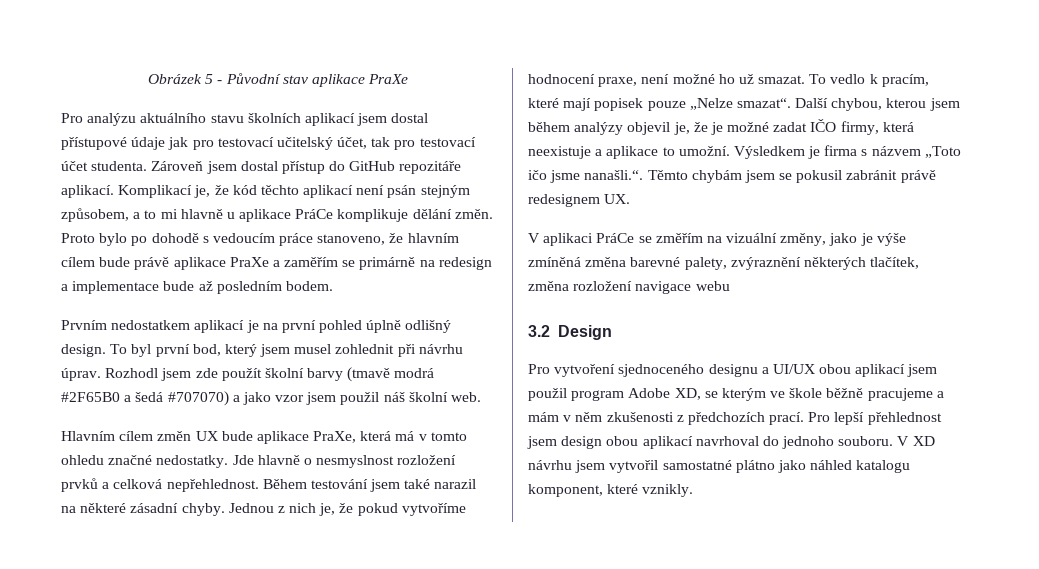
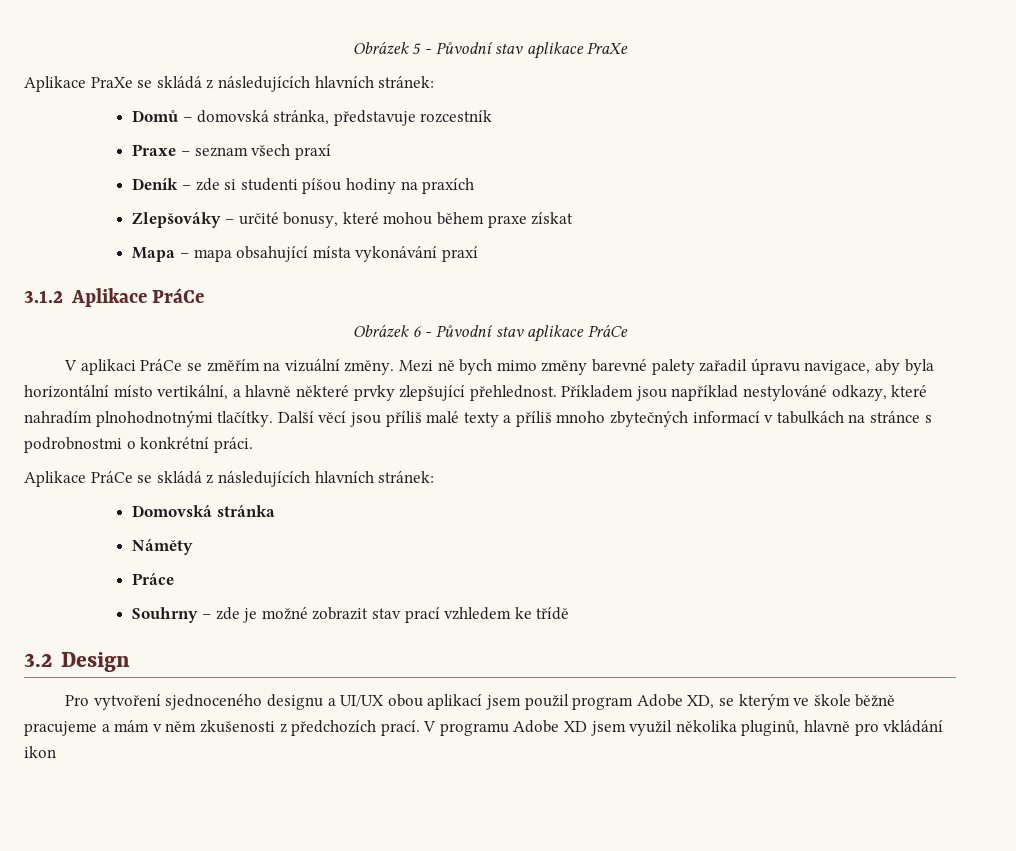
[61,113,429,126] [61,137,476,150] [61,161,462,174] [61,185,470,198] [61,208,493,222] [61,233,459,246] [61,257,492,270] [61,281,333,294] [61,320,452,333] [61,344,463,357] [61,367,435,382] [61,391,482,406] [61,431,467,444] [61,455,457,468] [61,478,477,492] [61,503,466,516] [528,74,929,87] [528,98,960,111] [528,119,914,135] [528,145,961,159] [528,170,936,183] [528,194,631,207] Pro analýzu aktuálního stavu školních aplikací jsem dostal přístupové údaje jak pro testovací učitelský účet, tak pro testovací účet studenta. Zároveň jsem dostal přístup do GitHub repozitáře aplikací. Komplikací je, že kód těchto aplikací není psán stejným způsobem, a to mi hlavně u aplikace PráCe komplikuje dělání změn. Proto bylo po dohodě s vedoucím práce stanoveno, že hlavním cílem bude právě aplikace PraXe a zaměřím se primárně na redesign a implementace bude až posledním bodem. // Prvním nedostatkem aplikací je na první pohled úplně odlišný design. To byl první bod, který jsem musel zohlednit při návrhu úprav. Rozhodl jsem zde použít školní barvy (tmavě modrá #2F65B0 a šedá #707070) a jako vzor jsem použil náš školní web. // Hlavním cílem změn UX bude aplikace PraXe, která má v tomto ohledu značné nedostatky. Jde hlavně o nesmyslnost rozložení prvků a celková nepřehlednost. Během testování jsem také narazil na některé zásadní chyby. Jednou z nich je, že pokud vytvoříme hodnocení praxe, není možné ho už smazat. To vedlo k pracím, které mají popisek pouze „Nelze smazat“. Další chybou, kterou jsem během analýzy objevil je, že je možné zadat IČO firmy, která neexistuje a aplikace to umožní. Výsledkem je firma s názvem „Toto ičo jsme nanašli.“. Těmto chybám jsem se pokusil zabránit právě redesignem UX. -> [24,76,435,92] [132,110,493,126] [132,144,331,160] [132,178,475,194] [132,212,574,228] [132,246,478,262] [24,288,205,307] [353,325,628,342] Aplikace PraXe se skládá z následujících hlavních stránek: // Domů – domovská stránka, představuje rozcestník // Praxe – seznam všech praxí // Deník – zde si studenti píšou hodiny na praxích // Zlepšováky – určité bonusy, které mohou během praxe získat // Mapa – mapa obsahující místa vykonávání praxí // 3.1.2 Aplikace PráCe // Obrázek 6 - Původní stav aplikace PráCe
[780,233,906,246] [528,257,920,270] [528,281,730,294] změny, jako je výše zmíněná změna barevné palety, zvýraznění některých tlačítek, změna rozložení navigace webu -> [344,358,934,375] [24,385,928,401] [24,410,932,427] [24,437,253,453] [24,471,435,487] [132,505,276,517] [132,539,194,555] [132,573,175,585] [132,607,570,623] změny. Mezi ně bych mimo změny barevné palety zařadil úpravu navigace, aby byla horizontální místo vertikální, a hlavně některé prvky zlepšující přehlednost. Příkladem jsou například nestylováné odkazy, které nahradím plnohodnotnými tlačítky. Další věcí jsou příliš malé texty a příliš mnoho zbytečných informací v tabulkách na stránce s podrobnostmi o konkrétní práci. // Aplikace PráCe se skládá z následujících hlavních stránek: // Domovská stránka // Náměty // Práce // Souhrny – zde je možné zobrazit stav prací vzhledem ke třídě
[808,412,942,425] [527,436,935,449] [528,460,911,473] [528,484,694,497] Pro lepší přehlednost jsem design obou aplikací navrhoval do jednoho souboru. V XD návrhu jsem vytvořil samostatné plátno jako náhled katalogu komponent, které vznikly. -> [423,720,944,736] [24,746,56,758] V programu Adobe XD jsem využil několika pluginů, hlavně pro vkládání ikon

